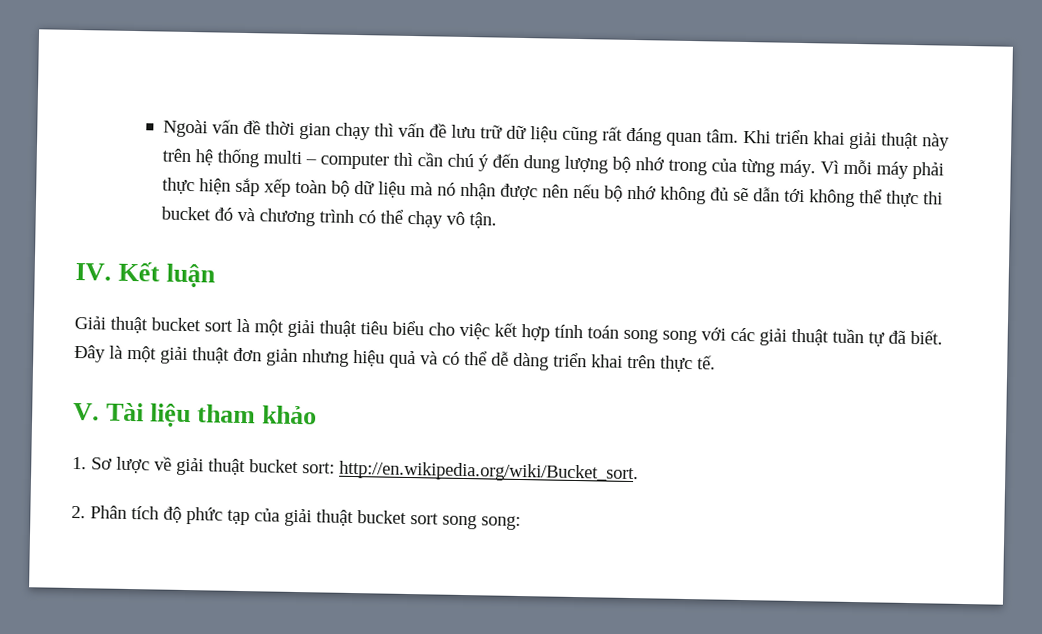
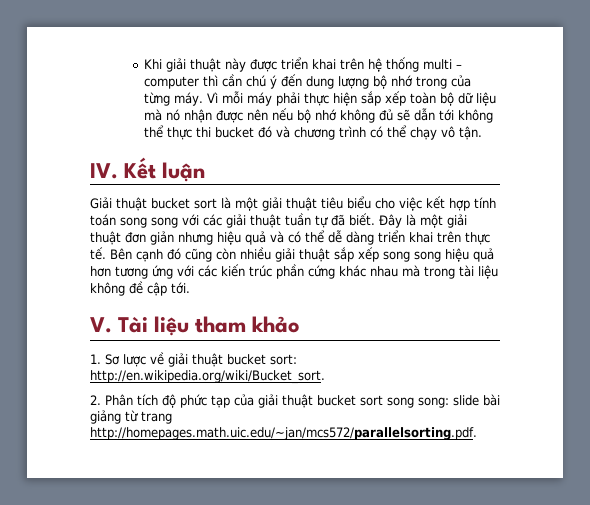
[162,119,950,151] Ngoài vấn đề thời gian chạy thì vấn đề lưu trữ dữ liệu cũng rất đáng quan tâm. Khi triển khai giải thuật này -> [144,57,337,72] Khi giải thuật này được triển khai
(716, 362) none -> [110,247,494,262] [90,264,498,279] [90,281,190,296] Bên cạnh đó cũng còn nhiều giải thuật sắp xếp song song hiệu quả hơn tương ứng với các kiến trúc phần cứng khác nhau mà trong tài liệu không đề cập tới.
(521, 523) none -> [453,394,500,406] [90,410,172,424] [90,427,477,440] slide bài giảng từ trang http://homepages.math.uic.edu/~jan/mcs572/parallelsorting.pdf.

